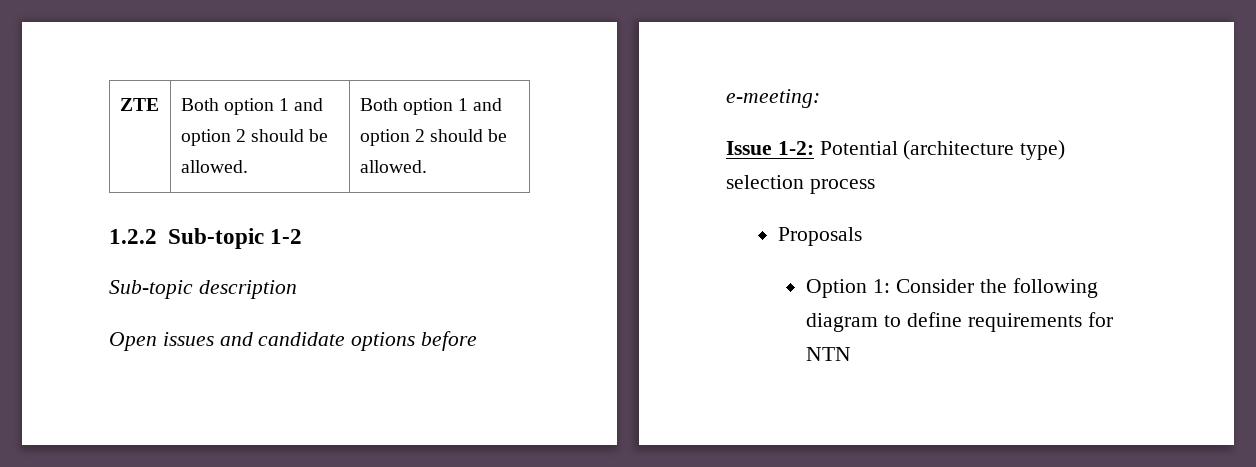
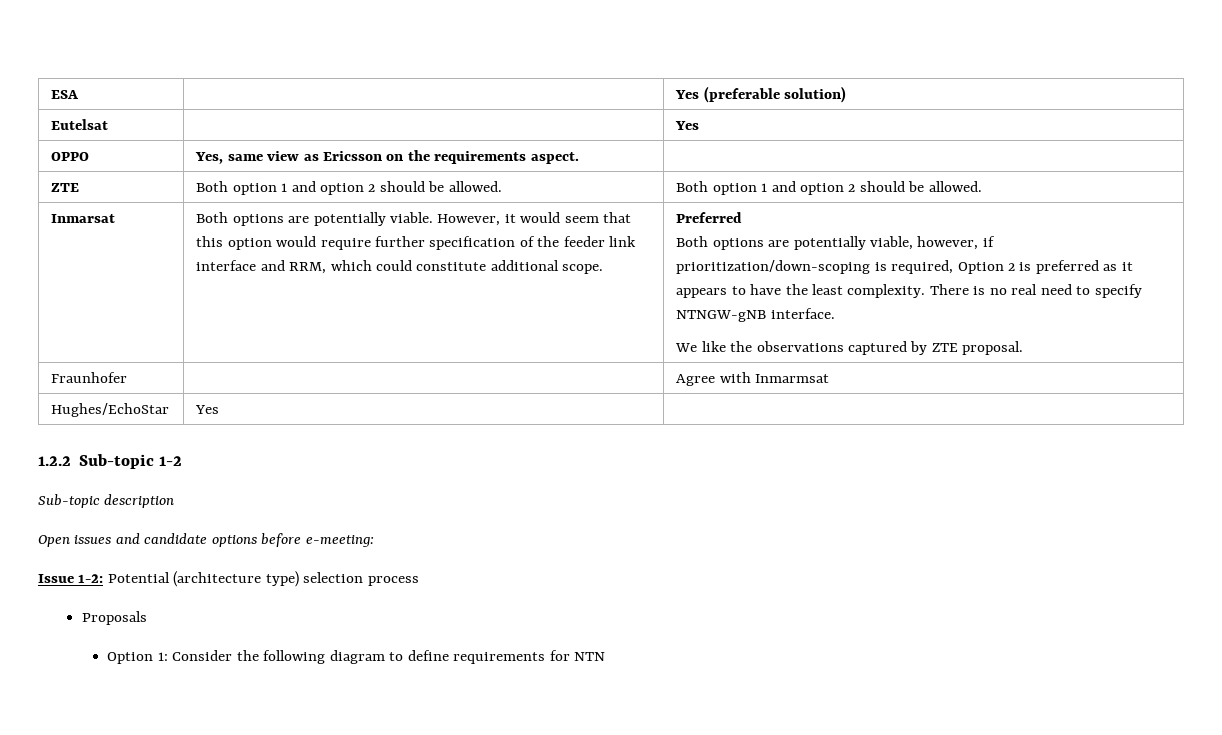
(119, 104) none -> [51,90,79,99] [675,86,847,103] [51,119,109,130] [675,121,700,130] [51,152,90,161] [195,150,579,164] ESA | | Yes (preferable solution) // Eutelsat | | Yes // OPPO | Yes, same view as Ericsson on the requirements aspect. | //
(427, 166) none -> [51,214,116,223] [196,212,632,226] [196,236,637,250] [196,260,604,274] [676,212,743,223] [676,236,995,250] [676,260,1133,274] [676,284,1142,298] [676,308,835,322] [675,341,1024,355] [51,372,128,383] [676,372,830,386] [51,403,170,417] [195,405,220,414] // Inmarsat | Both options are potentially viable. However, it would seem that this option would require further specification of the feeder link interface and RRM, which could constitute additional scope. | Preferred // Both options are potentially viable, however, if prioritization/down-scoping is required, Option 2 is preferred as it appears to have the least complexity. There is no real need to specify NTNGW-gNB interface. // We like the observations captured by ZTE proposal. // Fraunhofer | | Agree with Inmarmsat // Hughes/EchoStar | Yes |

